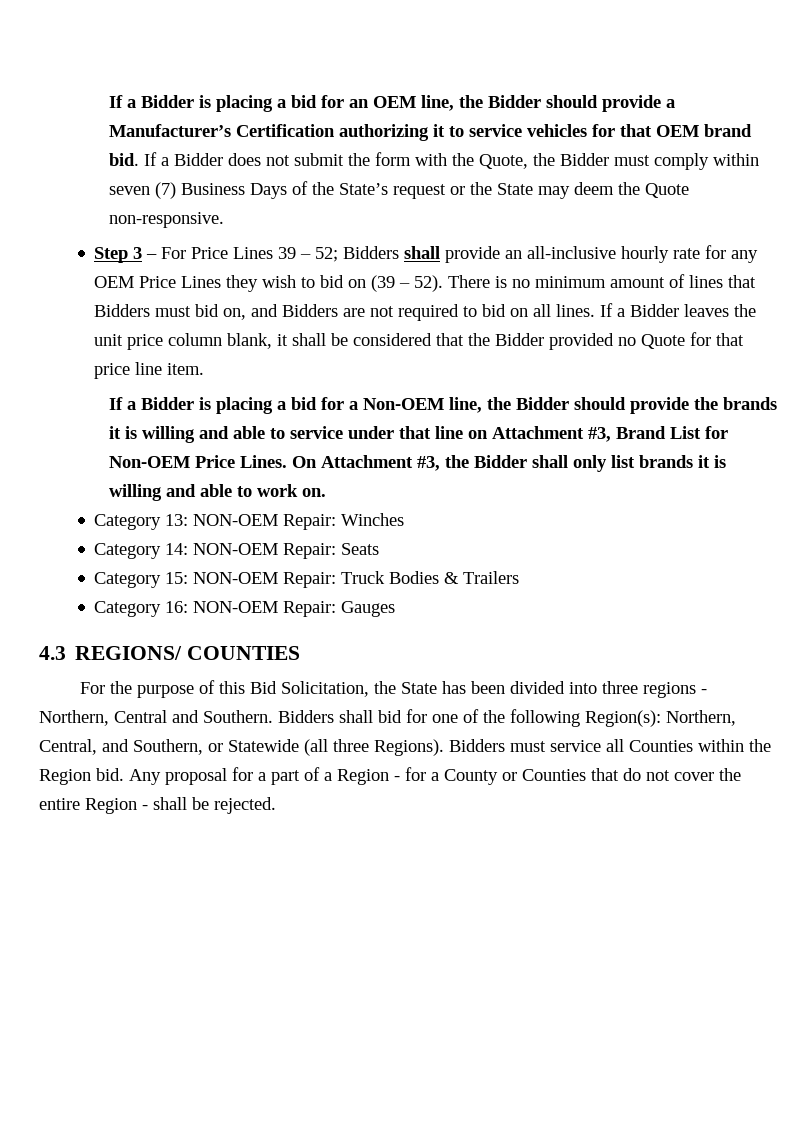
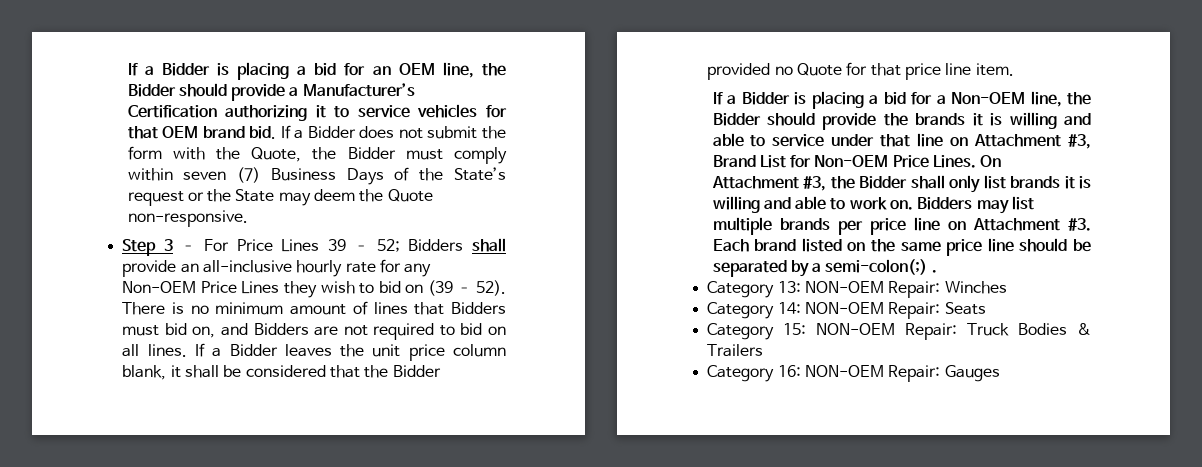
[94,276,135,288] OEM -> [122,281,197,293] Non-OEM
(327, 492) none -> [917,196,1035,214] [712,217,1091,235] [712,238,1091,256] [712,259,937,277] Bidders may list multiple brands per price line on Attachment #3. Each brand listed on the same price line should be separated by a semi-colon(;) .
[39,646,301,660] [79,680,707,698] [39,709,736,727] [39,739,771,756] [39,767,741,785] [39,797,276,814] // 4.3 REGIONS/ COUNTIES // For the purpose of this Bid Solicitation, the State has been divided into three regions - Northern, Central and Southern. Bidders shall bid for one of the following Region(s): Northern, Central, and Southern, or Statewide (all three Regions). Bidders must service all Counties within the Region bid. Any proposal for a part of a Region - for a County or Counties that do not cover the entire Region - shall be rejected. -> (1000, 373) none

